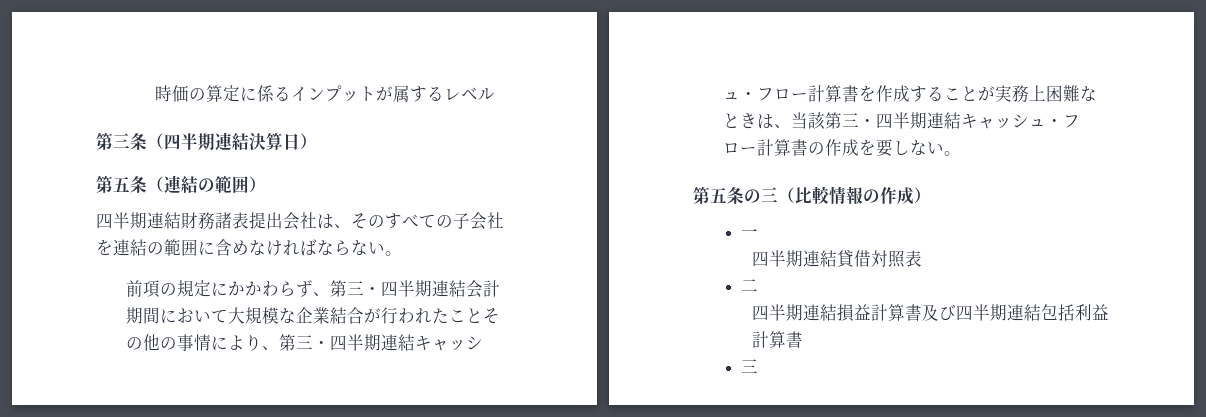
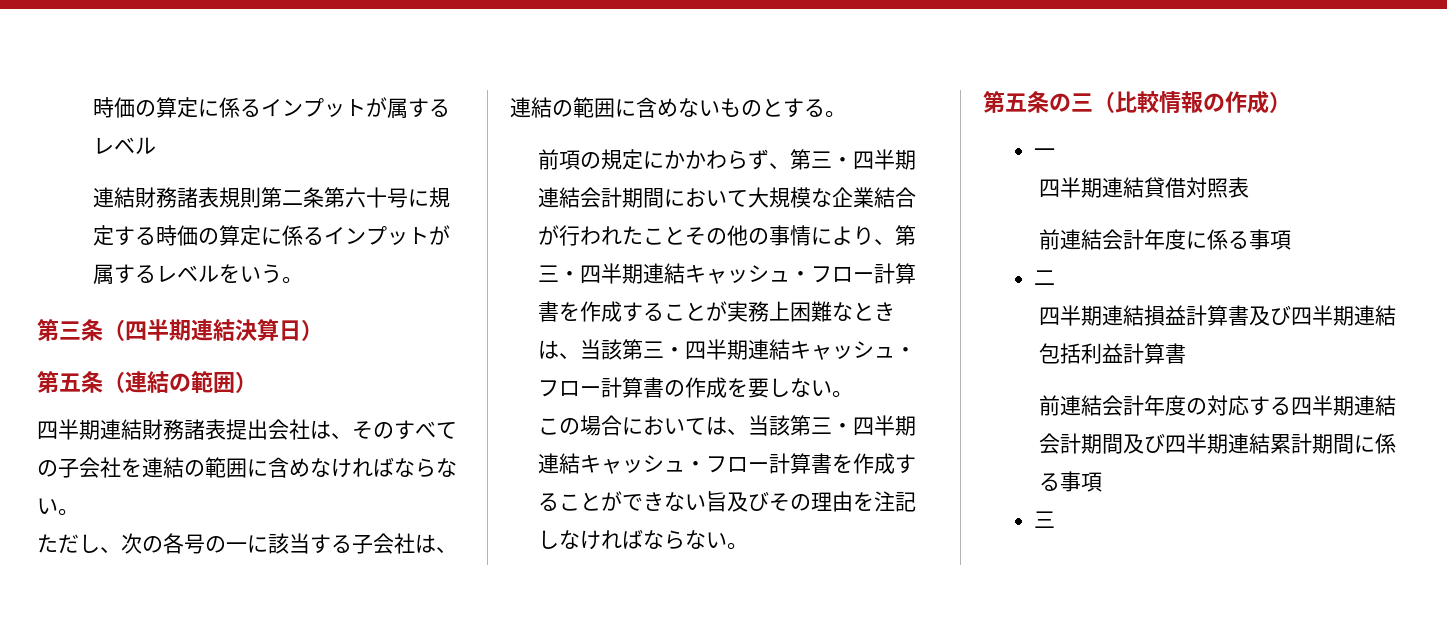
(496, 94) none -> [93,187,451,208] [93,225,451,246] [93,264,304,285] // 連結財務諸表規則第二条第六十号に規定する時価の算定に係るインプットが属するレベルをいう。
(402, 253) none -> [37,533,457,554] [510,97,846,118] // ただし、次の各号の一に該当する子会社は、連結の範囲に含めないものとする。
(961, 153) none -> [538,415,917,436] [538,453,917,474] [538,491,917,512] [538,529,749,550] // この場合においては、当該第三・四半期連結キャッシュ・フロー計算書を作成することができない旨及びその理由を注記しなければならない。
(923, 258) none -> [1039,229,1292,250] // 前連結会計年度に係る事項
(804, 339) none -> [1039,395,1397,416] [1039,433,1397,454] [1039,471,1103,492] // 前連結会計年度の対応する四半期連結会計期間及び四半期連結累計期間に係る事項

